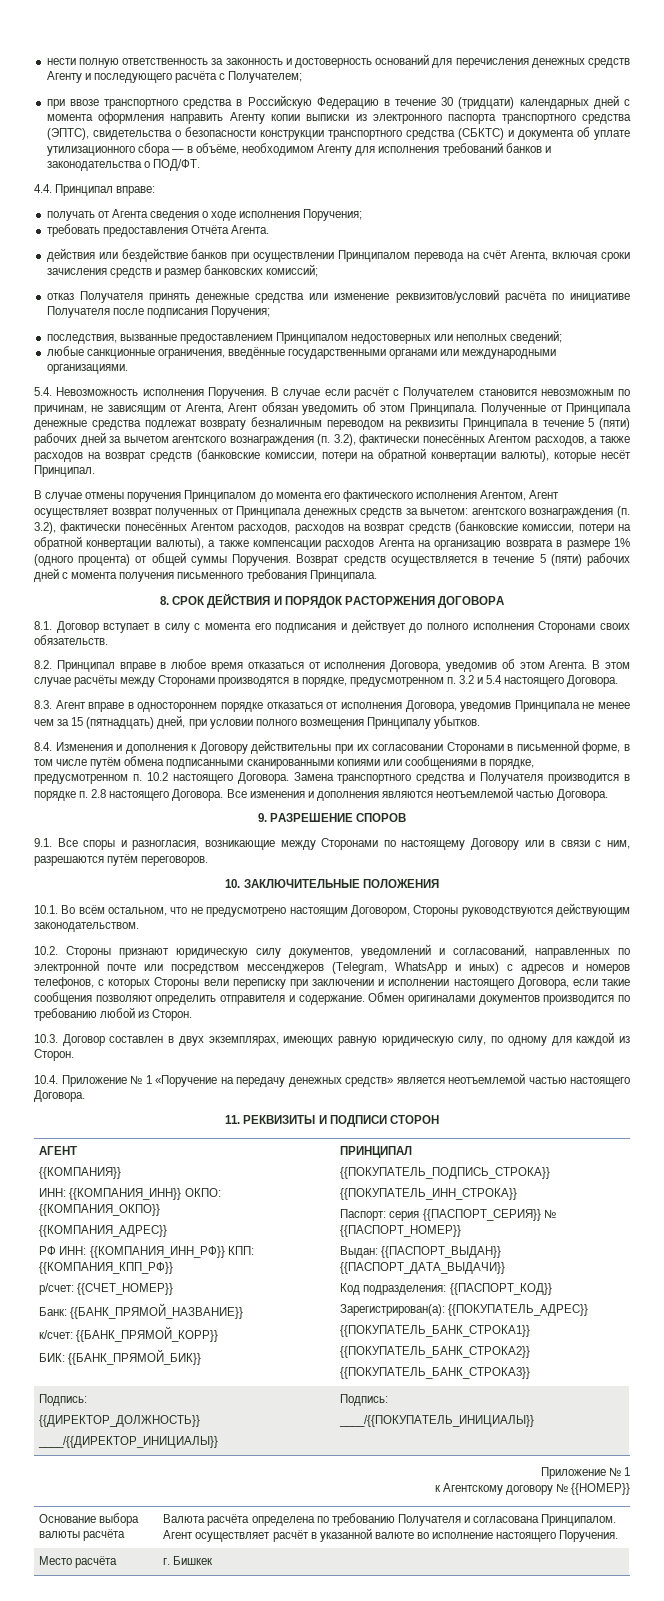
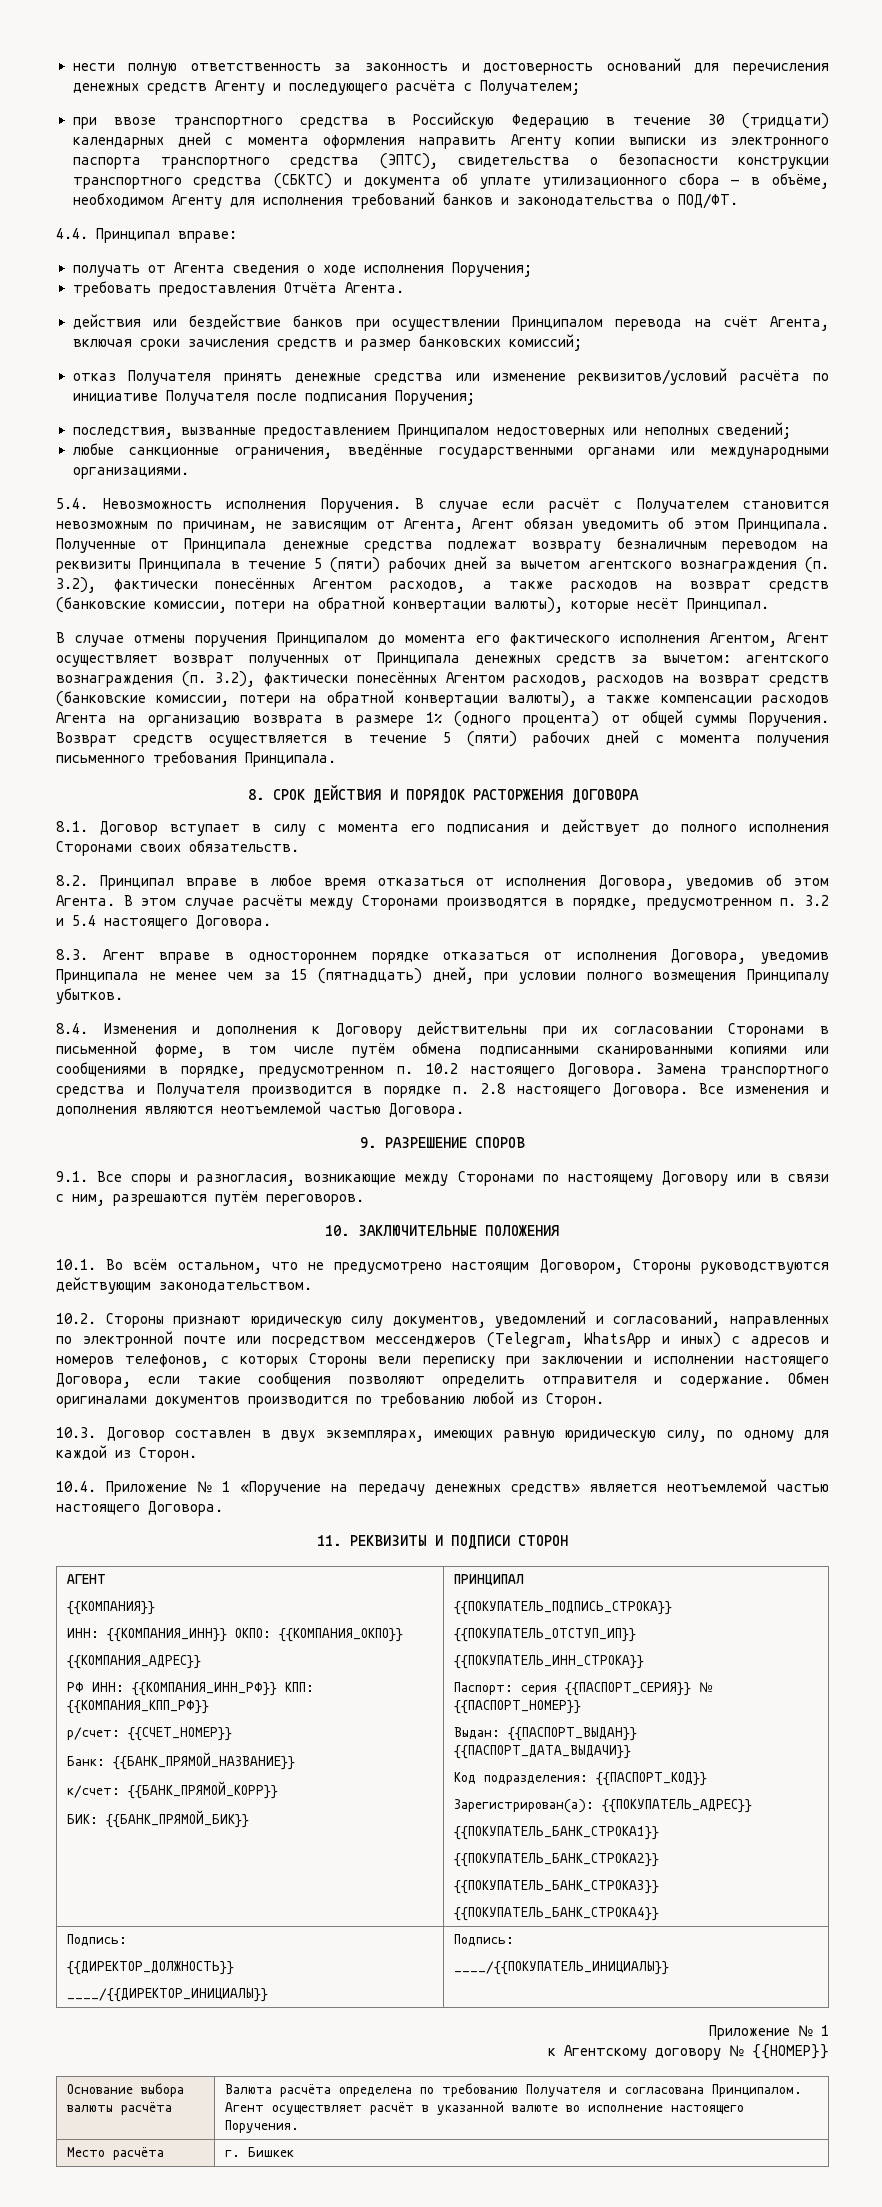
(551, 1173) none -> [453,1628,636,1642] // {{ПОКУПАТЕЛЬ_ОТСТУП_ИП}}
(531, 1373) none -> [453,1907,659,1921] // {{ПОКУПАТЕЛЬ_БАНК_СТРОКА4}}

